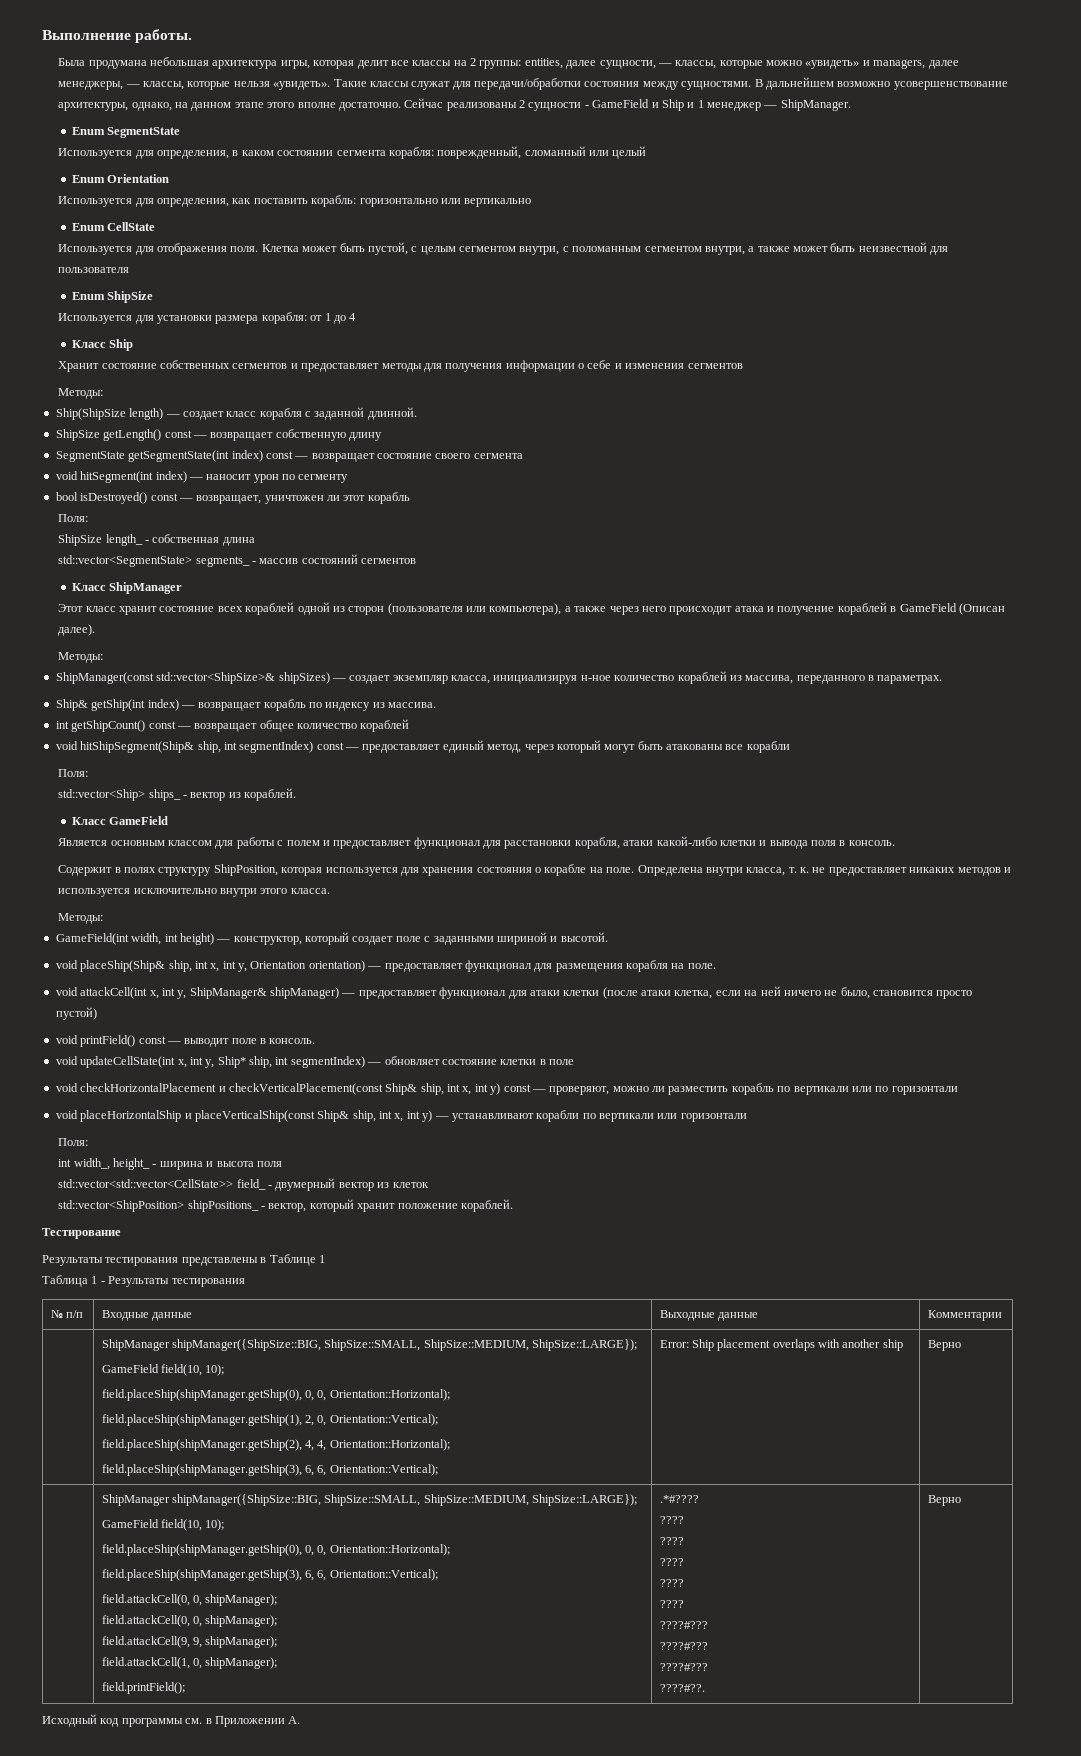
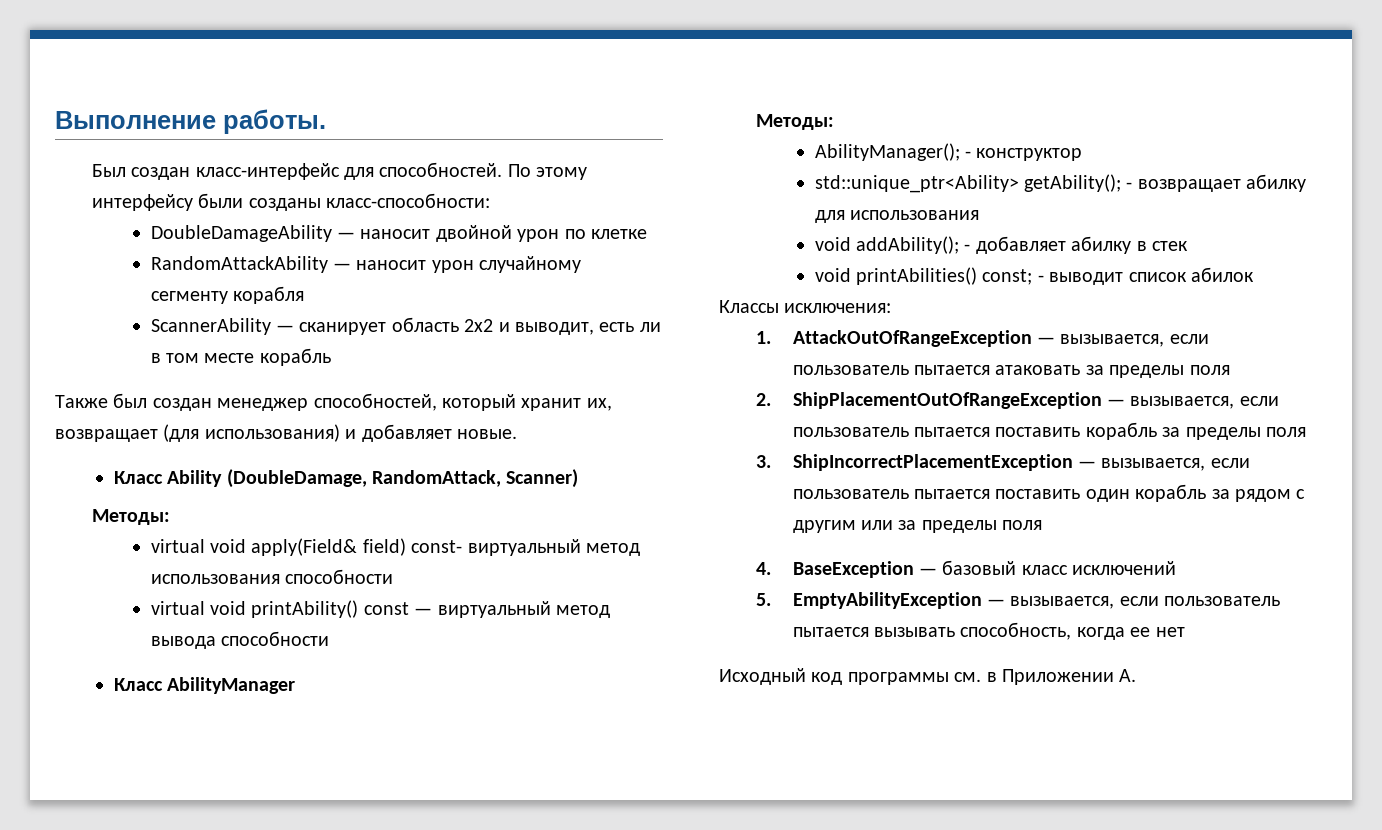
[58,57,959,69] [58,77,1008,90] [58,98,851,111] [72,127,181,138] [58,146,647,159] [72,174,170,183] [58,195,532,207] [72,222,156,231] [58,242,949,255] [58,267,130,273] [72,291,154,303] [58,312,357,324] [72,339,134,351] [58,360,743,372] [58,388,104,399] [55,407,417,420] [55,429,382,441] [55,450,523,462] [55,471,349,483] [55,492,410,504] [58,514,89,522] [58,534,255,546] [58,554,417,567] [72,582,183,594] [58,602,1005,615] [58,624,96,636] [58,652,104,663] [55,671,943,684] [55,699,437,711] [55,719,410,732] [55,740,790,753] [58,769,89,777] [58,788,297,801] [72,816,169,825] [58,836,895,849] [58,864,1011,876] [58,888,330,897] [58,913,104,924] [55,932,608,945] [55,960,716,972] [55,986,973,999] [55,1007,97,1020] [55,1035,316,1047] [55,1056,574,1068] [55,1083,958,1095] [55,1110,747,1122] [58,1138,89,1146] [58,1158,282,1170] [58,1178,429,1191] [58,1199,513,1212] [42,1228,121,1239] [42,1254,325,1266] [42,1275,245,1287] [50,1309,83,1318] [101,1310,192,1321] [659,1310,758,1321] [927,1310,1002,1321] [101,1339,638,1351] [101,1364,225,1376] [101,1389,450,1401] [101,1414,438,1426] [101,1439,450,1451] [101,1464,438,1476] [659,1339,903,1351] [927,1340,961,1351] [101,1494,638,1506] [101,1519,225,1531] [101,1544,450,1556] [101,1569,438,1581] [101,1594,278,1606] [101,1615,278,1627] [101,1636,278,1648] [101,1657,278,1669] [101,1682,185,1694] [659,1495,699,1503] [659,1516,684,1524] [659,1537,684,1545] [659,1558,684,1566] [659,1579,684,1587] [659,1600,684,1608] [659,1621,708,1629] [659,1642,708,1650] [659,1663,708,1671] [659,1684,705,1692] [927,1495,961,1506] Была продумана небольшая архитектура игры, которая делит все классы на 2 группы: entities, далее сущности, — классы, которые можно «увидеть» и managers, далее менеджеры, — классы, которые нельзя «увидеть». Такие классы служат для передачи/обработки состояния между сущностями. В дальнейшем возможно усовершенствование архитектуры, однако, на данном этапе этого вполне достаточно. Сейчас реализованы 2 сущности - GameField и Ship и 1 менеджер — ShipManager. // Enum SegmentState // Используется для определения, в каком состоянии сегмента корабля: поврежденный, сломанный или целый // Enum Orientation // Используется для определения, как поставить корабль: горизонтально или вертикально // Enum CellState // Используется для отображения поля. Клетка может быть пустой, с целым сегментом внутри, с поломанным сегментом внутри, а также может быть неизвестной для пользователя // Enum ShipSize // Используется для установки размера корабля: от 1 до 4 // Класс Ship // Хранит состояние собственных сегментов и предоставляет методы для получения информации о себе и изменения сегментов // Методы: // Ship(ShipSize length) — создает класс корабля с заданной длинной. // ShipSize getLength() const — возвращает собственную длину // SegmentState getSegmentState(int index) const — возвращает состояние своего сегмента // void hitSegment(int index) — наносит урон по сегменту // bool isDestroyed() const — возвращает, уничтожен ли этот корабль // Поля: // ShipSize length_ - собственная длина // std::vector<SegmentState> segments_ - массив состояний сегментов // Класс ShipManager // Этот класс хранит состояние всех кораблей одной из сторон (пользователя или компьютера), а также через него происходит атака и получение кораблей в GameField (Описан далее). // Методы: // ShipManager(const std::vector<ShipSize>& shipSizes) — создает экземпляр класса, инициализируя н-ное количество кораблей из массива, переданного в параметрах. // Ship& getShip(int index) — возвращает корабль по индексу из массива. // int getShipCount() const — возвращает общее количество кораблей // void hitShipSegment(Ship& ship, int segmentIndex) const — предоставляет единый метод, через который могут быть атакованы все корабли // Поля: // std::vector<Ship> ships_ - вектор из кораблей. // Класс GameField // Является основным классом для работы с полем и предоставляет функционал для расстановки корабля, атаки какой-либо клетки и вывода поля в консоль. // Содержит в полях структуру ShipPosition, которая используется для хранения состояния о корабле на поле. Определена внутри класса, т. к. не предоставляет никаких методов и используется исключительно внутри этого класса. // Методы: // GameField(int width, int height) — конструктор, который создает поле с заданными шириной и высотой. // void placeShip(Ship& ship, int x, int y, Orientation orientation) — предоставляет функционал для размещения корабля на поле. // void attackCell(int x, int y, ShipManager& shipManager) — предоставляет функционал для атаки клетки (после атаки клетка, если на ней ничего не было, становится просто пустой) // void printField() const — выводит поле в консоль. // void updateCellState(int x, int y, Ship* ship, int segmentIndex) — обновляет состояние клетки в поле // void checkHorizontalPlacement и checkVerticalPlacement(const Ship& ship, int x, int y) const — проверяют, можно ли разместить корабль по вертикали или по горизонтали // void placeHorizontalShip и placeVerticalShip(const Ship& ship, int x, int y) — устанавливают корабли по вертикали или горизонтали // Поля: // int width_, height_ - ширина и высота поля // std::vector<std::vector<CellState>> field_ - двумерный вектор из клеток // std::vector<ShipPosition> shipPositions_ - вектор, который хранит положение кораблей. // Тестирование // Результаты тестирования представлены в Таблице 1 // Таблица 1 - Результаты тестирования // № п/п | Входные данные | Выходные данные | Комментарии // | ShipManager shipManager({ShipSize::BIG, ShipSize::SMALL, ShipSize::MEDIUM, ShipSize::LARGE}); // GameField field(10, 10); // field.placeShip(shipManager.getShip(0), 0, 0, Orientation::Horizontal); // field.placeShip(shipManager.getShip(1), 2, 0, Orientation::Vertical); // field.placeShip(shipManager.getShip(2), 4, 4, Orientation::Horizontal); // field.placeShip(shipManager.getShip(3), 6, 6, Orientation::Vertical); | Error: Ship placement overlaps with another ship | Верно // | ShipManager shipManager({ShipSize::BIG, ShipSize::SMALL, ShipSize::MEDIUM, ShipSize::LARGE}); // GameField field(10, 10); // field.placeShip(shipManager.getShip(0), 0, 0, Orientation::Horizontal); // field.placeShip(shipManager.getShip(3), 6, 6, Orientation::Vertical); // field.attackCell(0, 0, shipManager); // field.attackCell(0, 0, shipManager); // field.attackCell(9, 9, shipManager); // field.attackCell(1, 0, shipManager); // field.printField(); | .*#???? // ???? // ???? // ???? // ???? // ???? // ????#??? // ????#??? // ????#??? // ????#??. | Верно -> [91,162,588,180] [91,193,490,211] [150,225,647,242] [150,256,582,273] [150,286,304,304] [150,317,661,335] [150,348,331,366] [55,393,612,411] [55,424,517,442] [113,469,579,488] [91,509,170,525] [150,538,640,556] [150,569,393,584] [150,600,610,618] [150,631,329,649] [113,677,296,694] [755,114,834,130] [814,143,1083,161] [814,174,1307,193] [814,210,979,223] [814,236,1188,254] [814,267,1254,285] [719,300,892,313] [755,330,1209,347] [792,365,1230,378] [755,392,1279,409] [792,422,1306,440] [755,454,1250,471] [792,484,1306,502] [792,520,1043,533] [755,560,1177,578] [755,592,1281,609] [792,622,1185,640] Был создан класс-интерфейс для способностей. По этому интерфейсу были созданы класс-способности: // DoubleDamageAbility — наносит двойной урон по клетке // RandomAttackAbility — наносит урон случайному сегменту корабля // ScannerAbility — сканирует область 2x2 и выводит, есть ли в том месте корабль // Также был создан менеджер способностей, который хранит их, возвращает (для использования) и добавляет новые. // Класс Ability (DoubleDamage, RandomAttack, Scanner) // Методы: // virtual void apply(Field& field) const- виртуальный метод использования способности // virtual void printAbility() const — виртуальный метод вывода способности // Класс AbilityManager // Методы: // AbilityManager(); - конструктор // std::unique_ptr<Ability> getAbility(); - возвращает абилку для использования // void addAbility(); - добавляет абилку в стек // void printAbilities() const; - выводит список абилок // Классы исключения: // 1. AttackOutOfRangeException — вызывается, если пользователь пытается атаковать за пределы поля // 2. ShipPlacementOutOfRangeException — вызывается, если пользователь пытается поставить корабль за пределы поля // 3. ShipIncorrectPlacementException — вызывается, если пользователь пытается поставить один корабль за рядом с другим или за пределы поля // 4. BaseException — базовый класс исключений // 5. EmptyAbilityException — вызывается, если пользователь пытается вызывать способность, когда ее нет

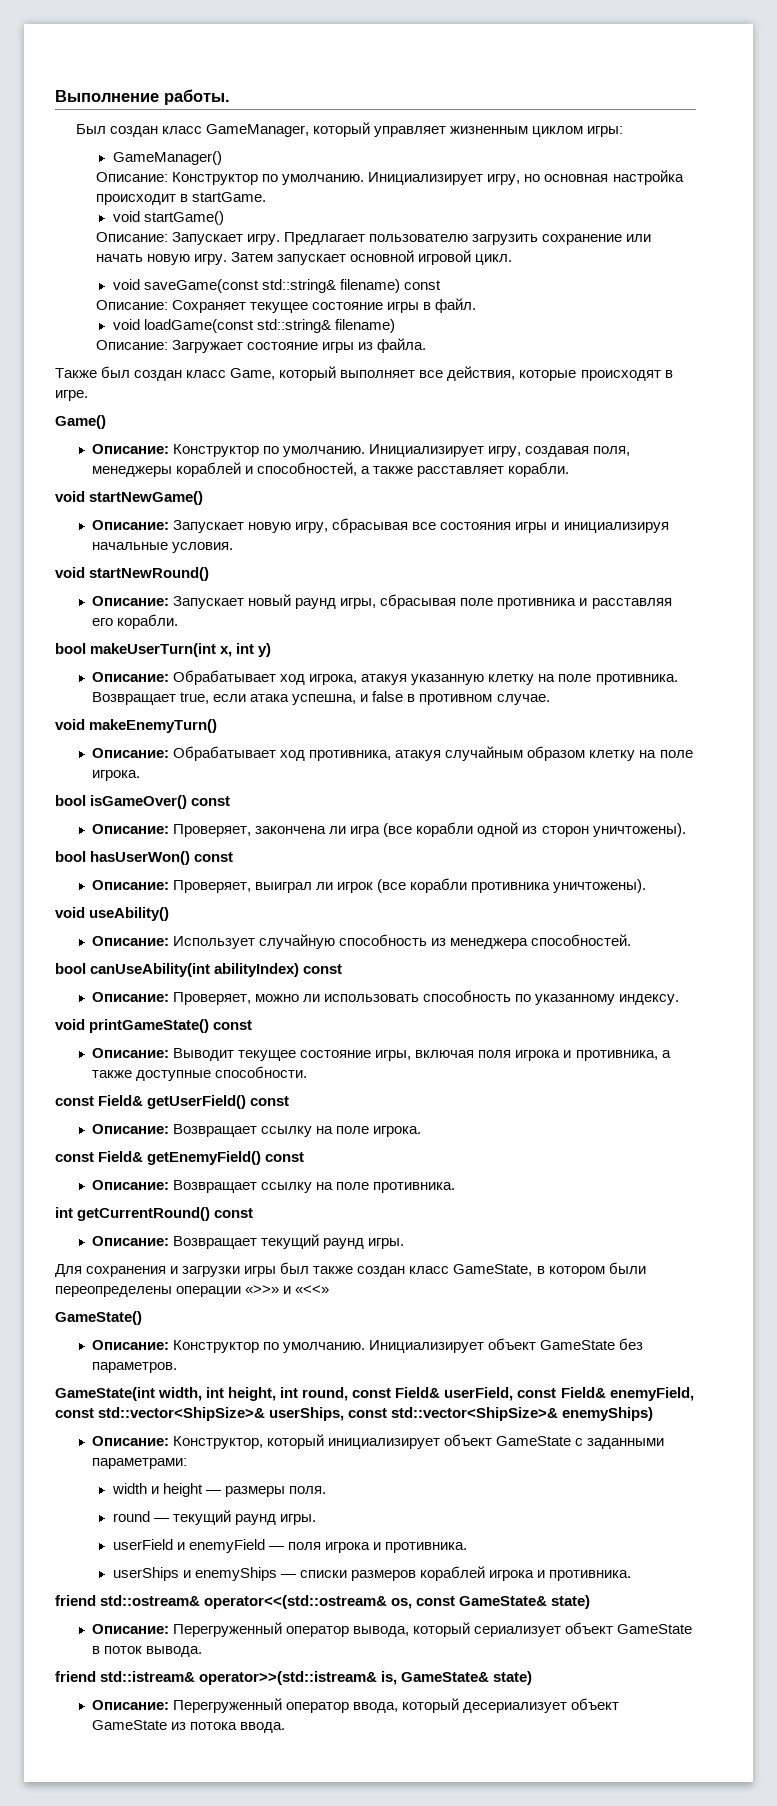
[195,162,588,180] [91,193,490,211] [150,225,647,242] [150,256,582,273] [150,286,304,304] [150,317,661,335] [150,348,331,366] [55,393,612,411] [55,424,517,442] [113,469,579,488] [91,509,170,525] [150,538,640,556] [150,569,393,584] [150,600,610,618] [150,631,329,649] [113,677,296,694] [755,114,834,130] [814,143,1083,161] [814,174,1307,193] [814,210,979,223] [814,236,1188,254] [814,267,1254,285] [719,300,892,313] [755,330,1209,347] [792,365,1230,378] [755,392,1279,409] [792,422,1306,440] [755,454,1250,471] [792,484,1306,502] [792,520,1043,533] [755,560,1177,578] [755,592,1281,609] [792,622,1185,640] [719,668,1137,685] класс-интерфейс для способностей. По этому интерфейсу были созданы класс-способности: // DoubleDamageAbility — наносит двойной урон по клетке // RandomAttackAbility — наносит урон случайному сегменту корабля // ScannerAbility — сканирует область 2x2 и выводит, есть ли в том месте корабль // Также был создан менеджер способностей, который хранит их, возвращает (для использования) и добавляет новые. // Класс Ability (DoubleDamage, RandomAttack, Scanner) // Методы: // virtual void apply(Field& field) const- виртуальный метод использования способности // virtual void printAbility() const — виртуальный метод вывода способности // Класс AbilityManager // Методы: // AbilityManager(); - конструктор // std::unique_ptr<Ability> getAbility(); - возвращает абилку для использования // void addAbility(); - добавляет абилку в стек // void printAbilities() const; - выводит список абилок // Классы исключения: // 1. AttackOutOfRangeException — вызывается, если пользователь пытается атаковать за пределы поля // 2. ShipPlacementOutOfRangeException — вызывается, если пользователь пытается поставить корабль за пределы поля // 3. ShipIncorrectPlacementException — вызывается, если пользователь пытается поставить один корабль за рядом с другим или за пределы поля // 4. BaseException — базовый класс исключений // 5. EmptyAbilityException — вызывается, если пользователь пытается вызывать способность, когда ее нет // Исходный код программы см. в Приложении А. -> [161,122,623,137] [112,151,222,165] [96,170,684,185] [96,192,267,205] [112,211,224,225] [96,232,652,245] [96,250,513,265] [112,279,441,293] [96,298,477,313] [112,319,395,333] [96,338,427,353] [55,366,673,381] [55,390,88,401] [55,415,106,429] [92,444,631,457] [92,462,570,477] [55,491,204,505] [92,518,669,533] [92,542,234,553] [55,567,210,581] [92,594,672,609] [92,614,179,629] [55,643,272,657] [92,670,678,685] [92,691,550,705] [55,719,218,733] [92,746,693,761] [92,770,141,781] [55,795,231,809] [92,822,686,837] [55,851,234,865] [92,878,647,893] [55,907,170,921] [92,934,632,949] [55,963,343,977] [92,990,680,1005] [55,1019,253,1033] [92,1048,671,1061] [92,1066,308,1081] [55,1095,290,1109] [92,1124,422,1137] [55,1151,305,1165] [92,1180,456,1193] [55,1207,254,1221] [92,1234,405,1249] [55,1262,646,1277] [55,1285,330,1297] [55,1311,142,1325] [92,1338,644,1353] [92,1362,178,1373] [55,1387,694,1401] [55,1407,654,1421] [92,1434,665,1449] [92,1458,188,1469] [111,1483,326,1497] [112,1510,316,1525] [112,1539,467,1553] [112,1566,632,1581] [55,1595,591,1609] [92,1622,693,1637] [92,1646,203,1657] [55,1671,533,1685] [92,1698,620,1713] [92,1720,286,1733] класс GameManager, который управляет жизненным циклом игры: // GameManager() // Описание: Конструктор по умолчанию. Инициализирует игру, но основная настройка происходит в startGame. // void startGame() // Описание: Запускает игру. Предлагает пользователю загрузить сохранение или начать новую игру. Затем запускает основной игровой цикл. // void saveGame(const std::string& filename) const // Описание: Сохраняет текущее состояние игры в файл. // void loadGame(const std::string& filename) // Описание: Загружает состояние игры из файла. // Также был создан класс Game, который выполняет все действия, которые происходят в игре. // Game() // Описание: Конструктор по умолчанию. Инициализирует игру, создавая поля, менеджеры кораблей и способностей, а также расставляет корабли. // void startNewGame() // Описание: Запускает новую игру, сбрасывая все состояния игры и инициализируя начальные условия. // void startNewRound() // Описание: Запускает новый раунд игры, сбрасывая поле противника и расставляя его корабли. // bool makeUserTurn(int x, int y) // Описание: Обрабатывает ход игрока, атакуя указанную клетку на поле противника. Возвращает true, если атака успешна, и false в противном случае. // void makeEnemyTurn() // Описание: Обрабатывает ход противника, атакуя случайным образом клетку на поле игрока. // bool isGameOver() const // Описание: Проверяет, закончена ли игра (все корабли одной из сторон уничтожены). // bool hasUserWon() const // Описание: Проверяет, выиграл ли игрок (все корабли противника уничтожены). // void useAbility() // Описание: Использует случайную способность из менеджера способностей. // bool canUseAbility(int abilityIndex) const // Описание: Проверяет, можно ли использовать способность по указанному индексу. // void printGameState() const // Описание: Выводит текущее состояние игры, включая поля игрока и противника, а также доступные способности. // const Field& getUserField() const // Описание: Возвращает ссылку на поле игрока. // const Field& getEnemyField() const // Описание: Возвращает ссылку на поле противника. // int getCurrentRound() const // Описание: Возвращает текущий раунд игры. // Для сохранения и загрузки игры был также создан класс GameState, в котором были переопределены операции «>>» и «<<» // GameState() // Описание: Конструктор по умолчанию. Инициализирует объект GameState без параметров. // GameState(int width, int height, int round, const Field& userField, const Field& enemyField, const std::vector<ShipSize>& userShips, const std::vector<ShipSize>& enemyShips) // Описание: Конструктор, который инициализирует объект GameState с заданными параметрами: // width и height — размеры поля. // round — текущий раунд игры. // userField и enemyField — поля игрока и противника. // userShips и enemyShips — списки размеров кораблей игрока и противника. // friend std::ostream& operator<<(std::ostream& os, const GameState& state) // Описание: Перегруженный оператор вывода, который сериализует объект GameState в поток вывода. // friend std::istream& operator>>(std::istream& is, GameState& state) // Описание: Перегруженный оператор ввода, который десериализует объект GameState из потока ввода.

